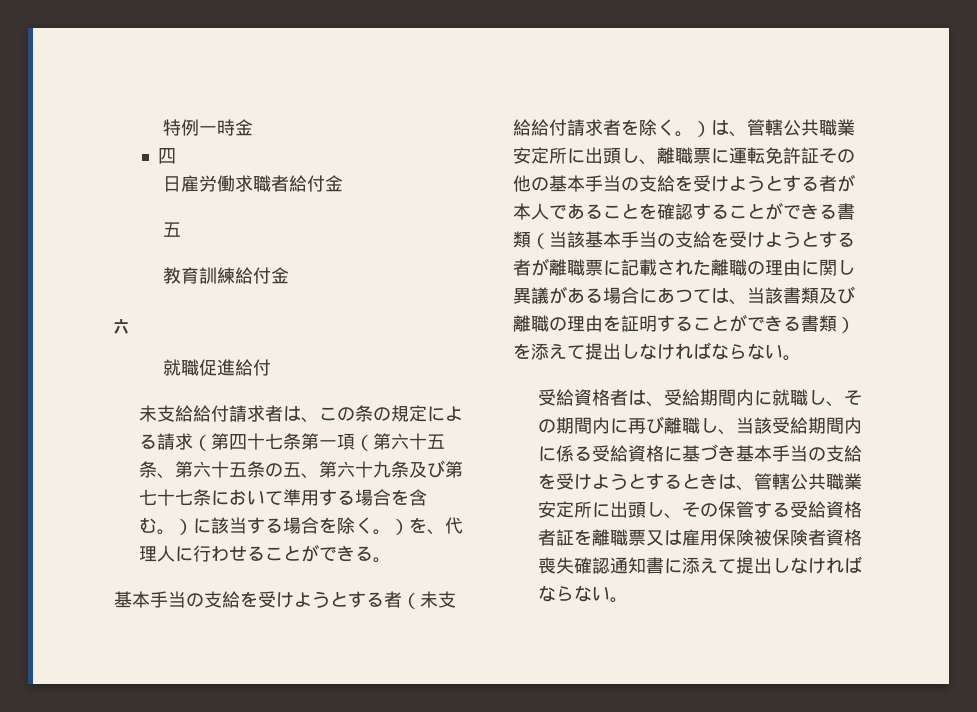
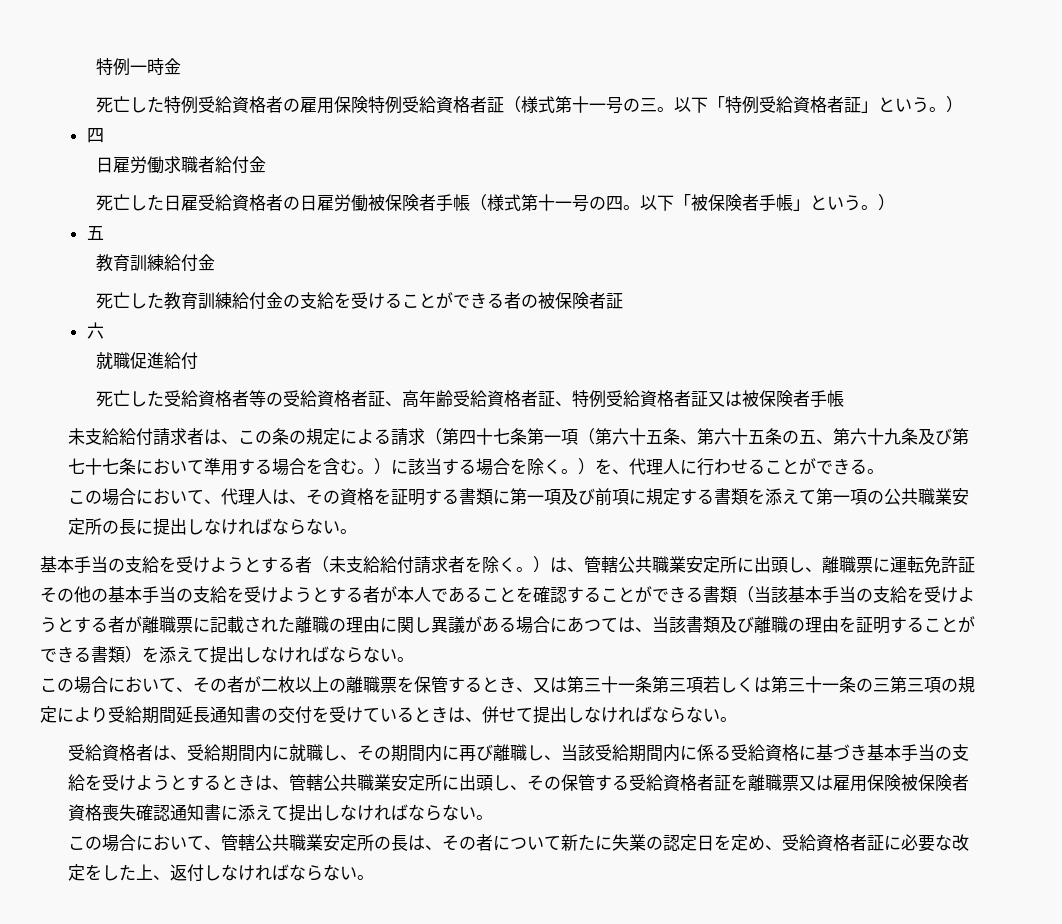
(254, 127) none -> [95,96,963,114] // 死亡した特例受給資格者の雇用保険特例受給資格者証（様式第十一号の三。以下「特例受給資格者証」という。）
[163,222,182,237] [163,267,290,284] [114,319,129,334] [163,359,272,376] 五 // 教育訓練給付金 // 六 // 就職促進給付 -> [95,194,895,212] [86,226,104,240] [95,254,215,272] [95,292,623,310] [86,322,104,339] [95,352,198,370] [95,390,844,408] 死亡した日雇受給資格者の日雇労働被保険者手帳（様式第十一号の四。以下「被保険者手帳」という。） // 五 // 教育訓練給付金 // 死亡した教育訓練給付金の支給を受けることができる者の被保険者証 // 六 // 就職促進給付 // 死亡した受給資格者等の受給資格者証、高年齢受給資格者証、特例受給資格者証又は被保険者手帳
(391, 560) none -> [67,488,969,506] [67,518,357,536] // この場合において、代理人は、その資格を証明する書類に第一項及び前項に規定する書類を添えて第一項の公共職業安定所の長に提出しなければならない。
(801, 358) none -> [40,676,975,694] [40,706,737,724] // この場合において、その者が二枚以上の離職票を保管するとき、又は第三十一条第三項若しくは第三十一条の三第三項の規定により受給期間延長通知書の交付を受けているときは、併せて提出しなければならない。
(628, 600) none -> [67,834,969,852] [67,864,374,882] // この場合において、管轄公共職業安定所の長は、その者について新たに失業の認定日を定め、受給資格者証に必要な改定をした上、返付しなければならない。

